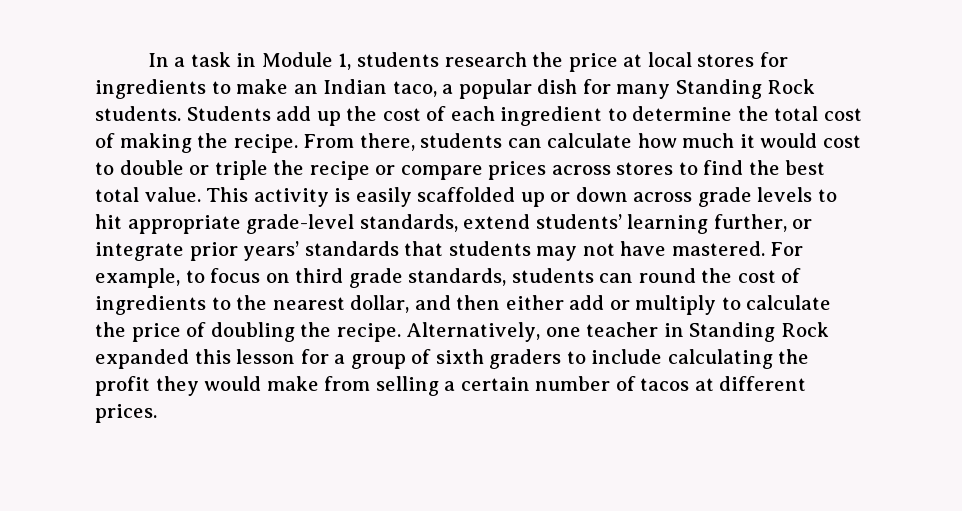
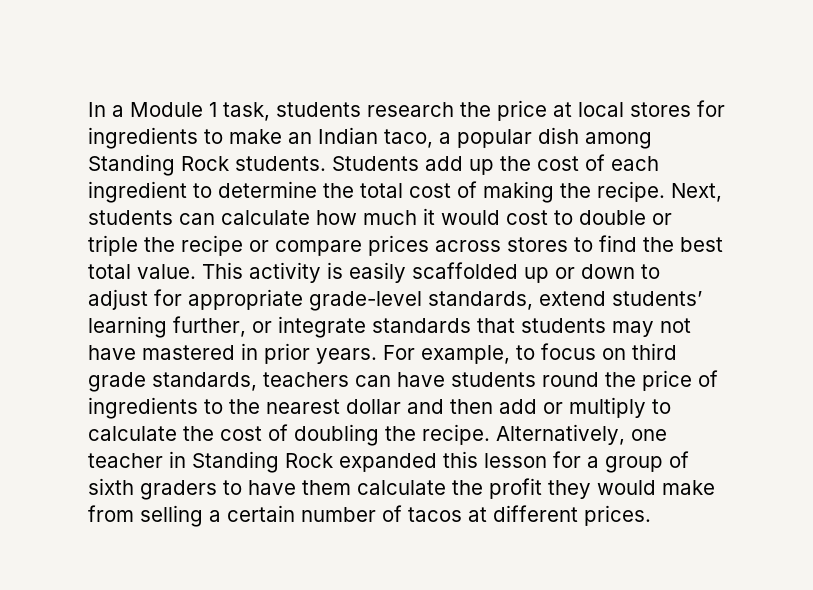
[190,52,352,70] task in Module 1, -> [130,102,270,121] Module 1 task,
[582,79,671,99] for many -> [585,132,652,149] among
[303,133,415,151] From there, -> [671,183,722,202] Next,
[633,187,837,207] [95,214,122,229] across grade levels to hit -> [641,264,660,279] [88,289,182,310] to adjust for
[189,241,300,261] prior years’ -> (366, 327) none
[671,241,765,256] mastered. -> [142,343,377,364] mastered in prior years.
[511,268,634,283] students can -> [263,372,536,387] teachers can have students
[737,270,776,283] cost -> [642,370,692,391] price
[350,295,410,313] dollar, -> [346,399,401,414] dollar
[505,295,564,310] either -> (493, 406) none
[131,323,181,342] price -> [220,426,262,441] cost
[591,349,773,369] include calculating -> [248,480,446,495] have them calculate

